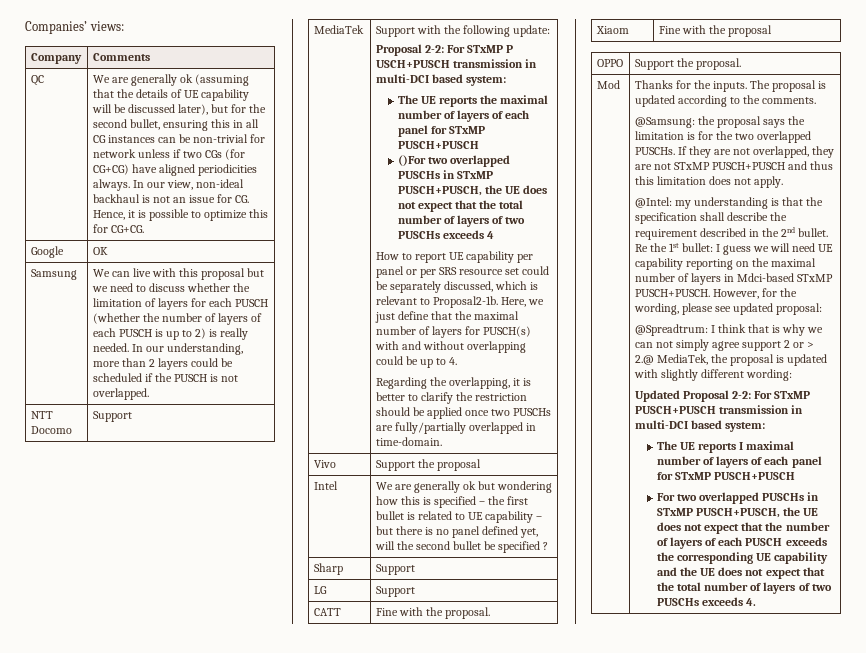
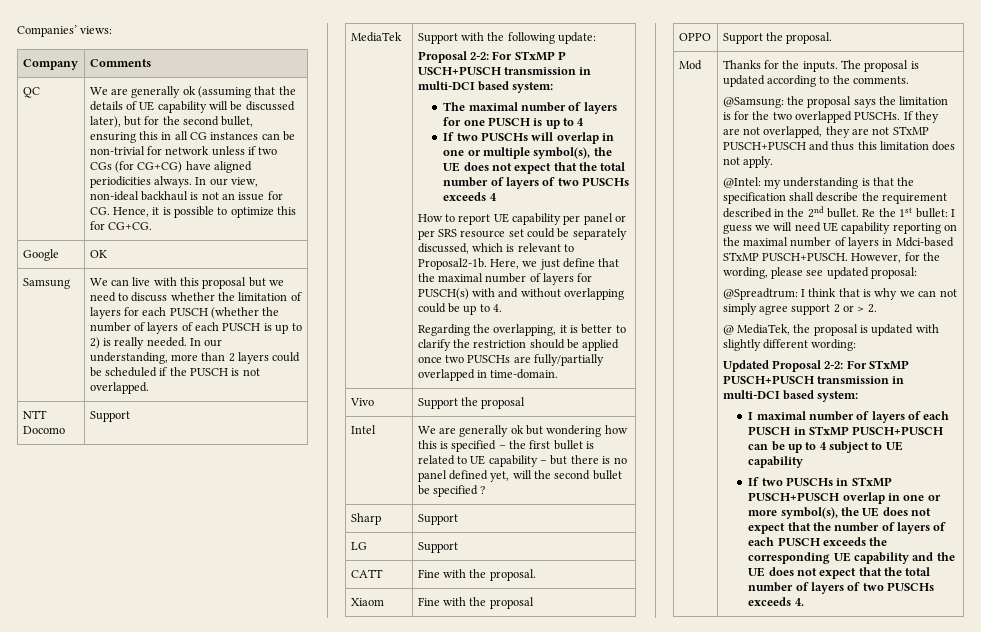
[421,95,549,107] [398,110,530,122] [398,125,486,137] [398,141,480,149] [398,155,511,167] [398,170,494,179] [398,186,483,196] UE reports the maximal number of layers of each panel for STxMP PUSCH+PUSCH // ()For two overlapped PUSCHs in STxMP PUSCH+PUSCH, -> [468,102,617,114] [443,117,585,129] [443,132,615,144] [443,147,591,159] maximal number of layers for one PUSCH is up to 4 // If two PUSCHs will overlap in one or multiple symbol(s),
[634,355,654,365] 2.@ -> [867,304,877,313] [722,325,734,335] 2. // @
[657,441,737,453] The UE reports -> (859, 396) none
[791,456,822,468] [657,472,796,480] [657,492,820,504] [657,508,781,518] panel for STxMP PUSCH+PUSCH // For two overlapped PUSCHs in STxMP PUSCH+PUSCH, -> [748,426,944,436] [748,441,903,453] [748,456,804,468] [748,477,892,487] [748,492,941,504] [748,507,838,519] PUSCH in STxMP PUSCH+PUSCH can be up to 4 subject to UE capability // If two PUSCHs in STxMP PUSCH+PUSCH overlap in one or more symbol(s),

